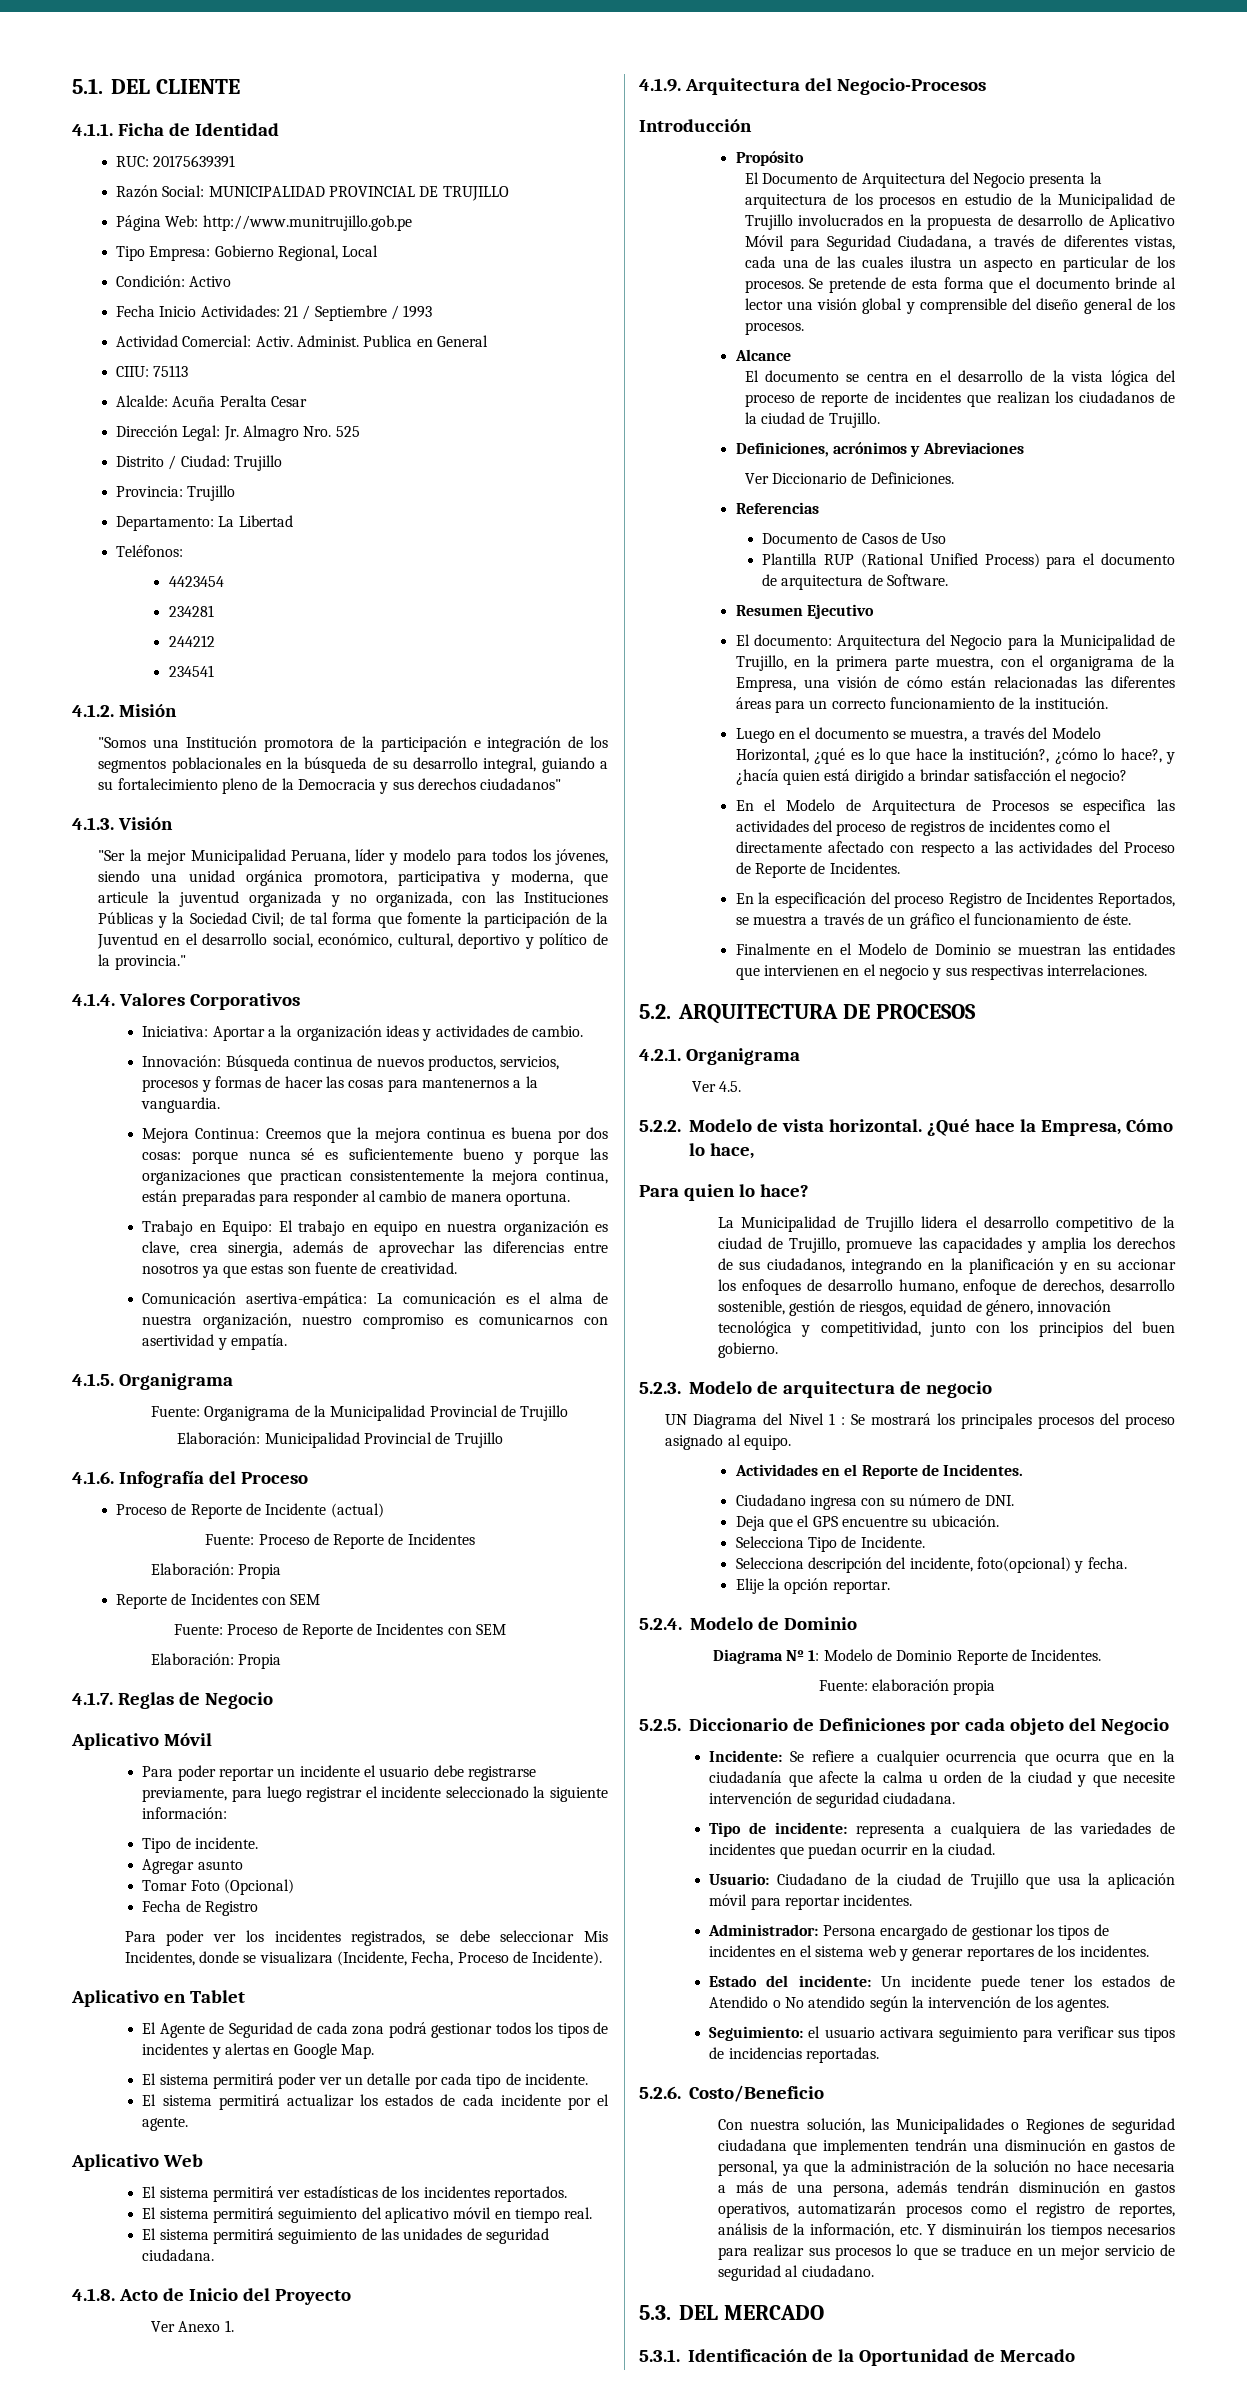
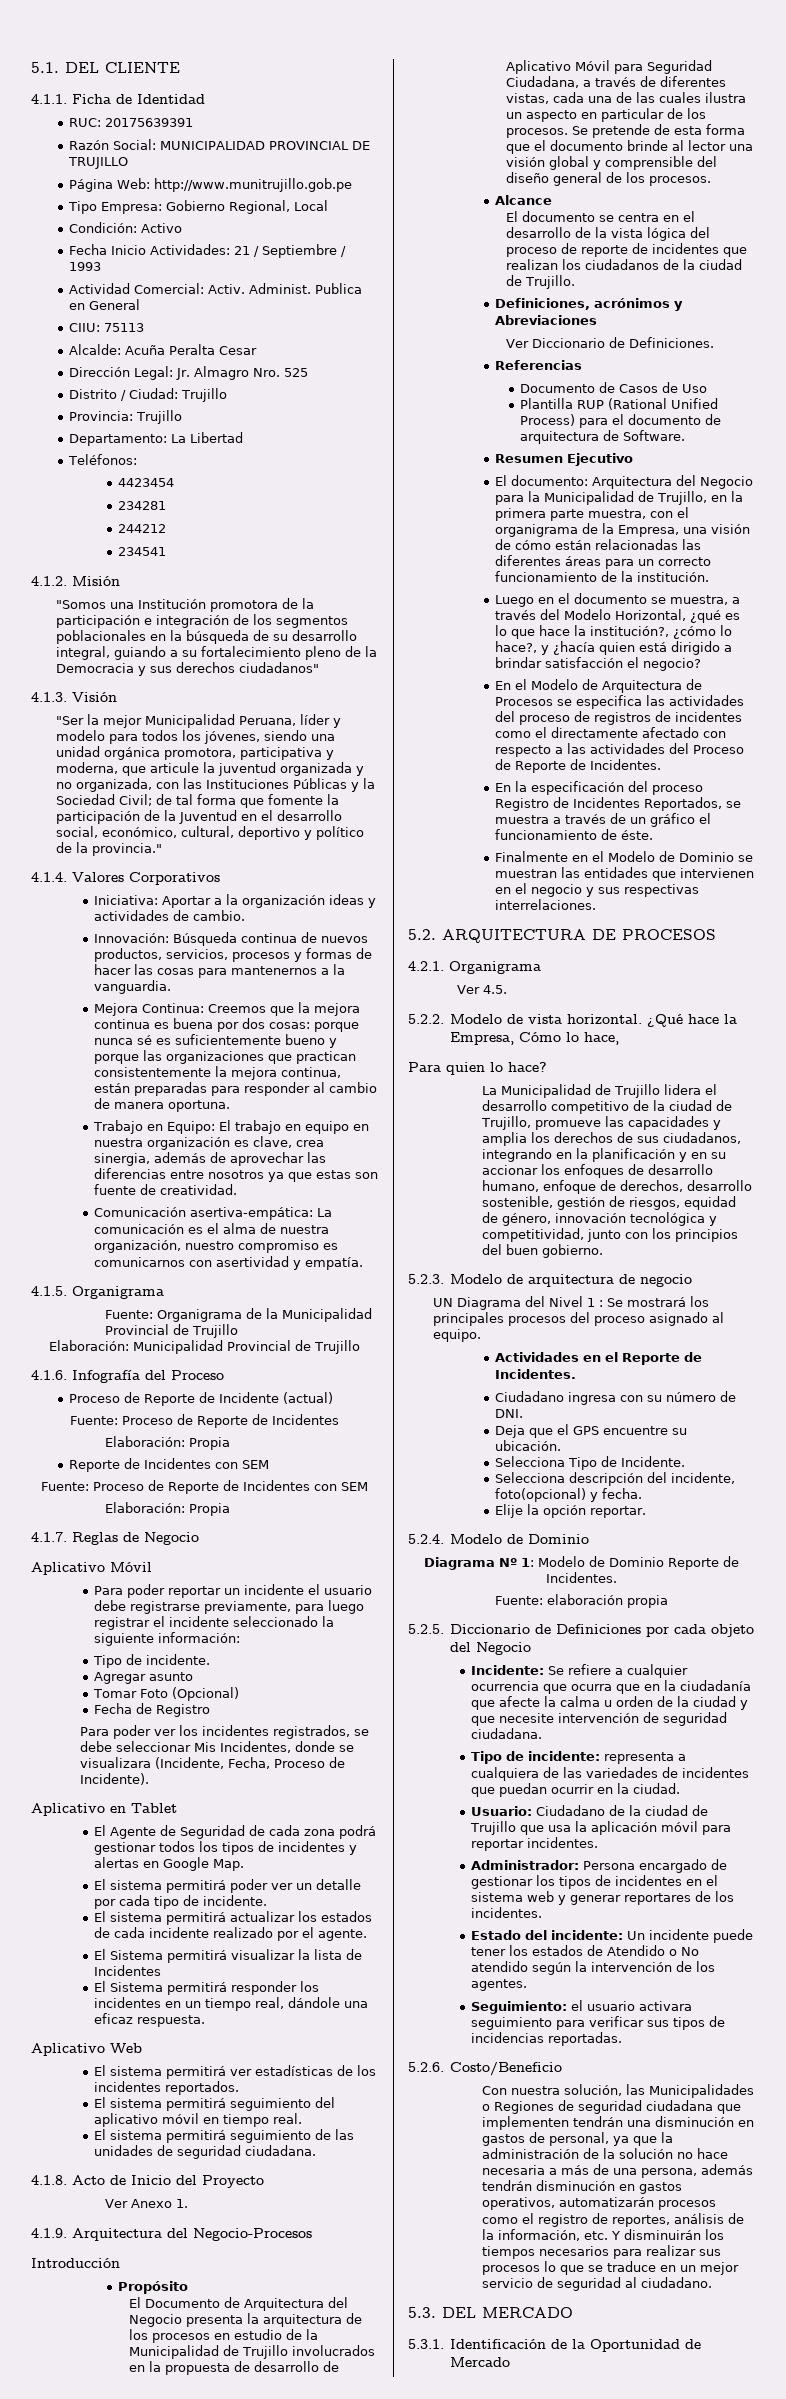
(561, 2100) none -> [212,1927,273,1938] realizado
(189, 2124) none -> [93,1949,362,1963] [93,1965,161,1976] [93,1981,319,1995] [93,1997,368,2011] [93,2013,205,2027] // El Sistema permitirá visualizar la lista de Incidentes // El Sistema permitirá responder los incidentes en un tiempo real, dándole una eficaz respuesta.

